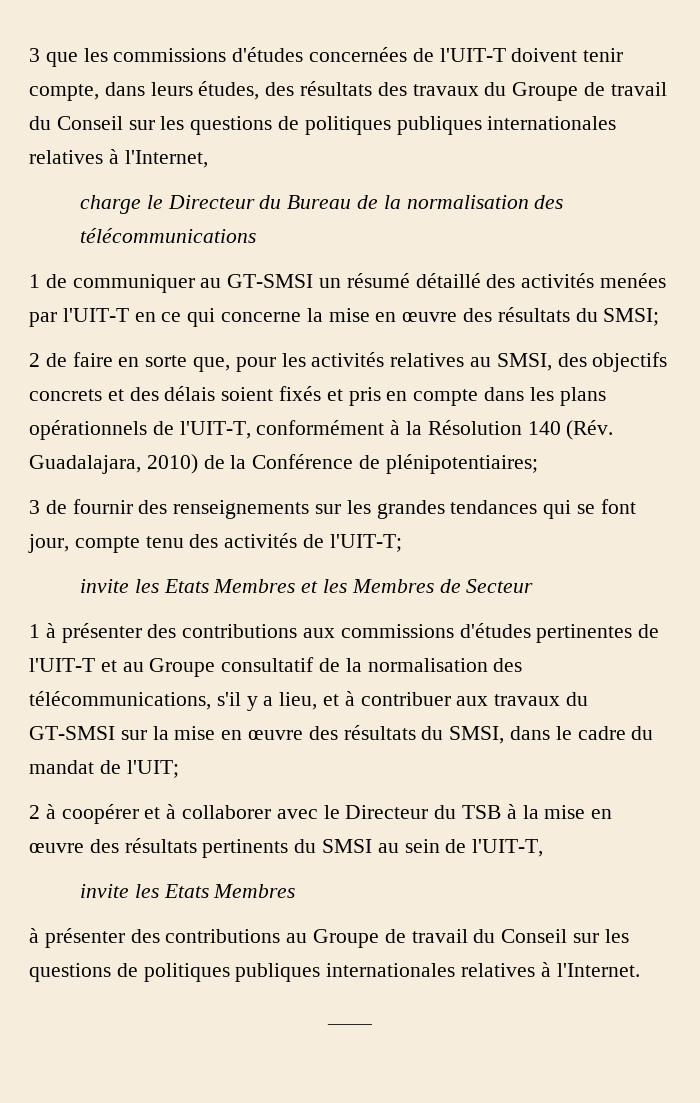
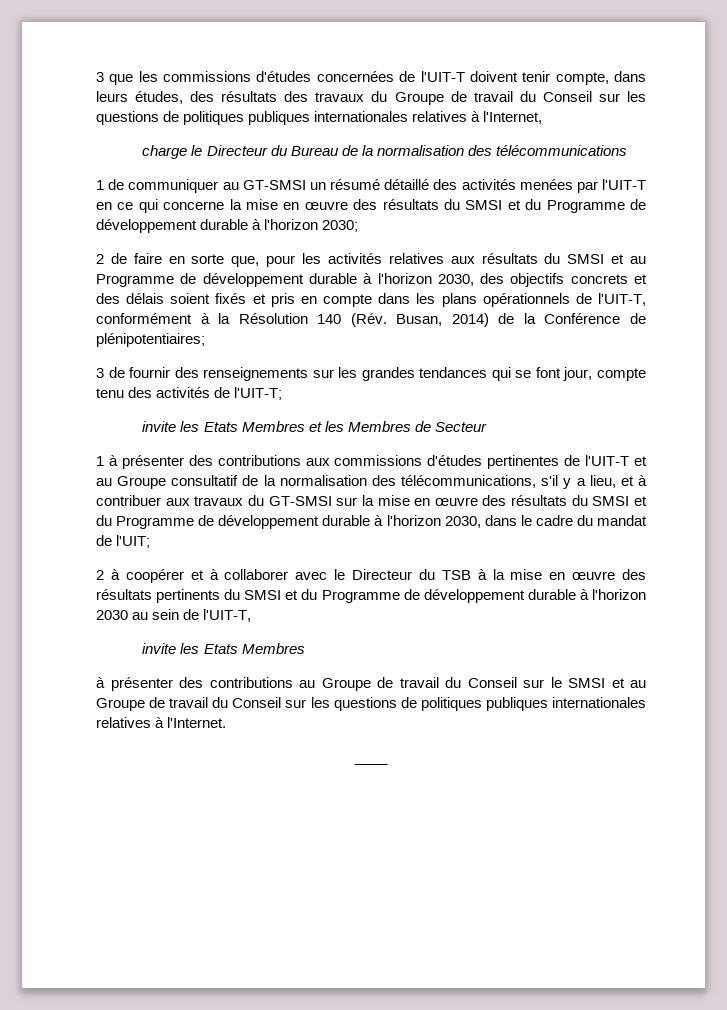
[603,308,660,326] SMSI; -> [465,199,646,213] [96,219,359,233] SMSI et du Programme de développement durable à l'horizon 2030;
[470,353,552,371] au SMSI, -> [450,253,647,264] [96,273,474,287] aux résultats du SMSI et au Programme de développement durable à l'horizon 2030,
[29,454,198,474] Guadalajara, 2010) -> [396,313,489,327] Busan, 2014)
[449,726,505,744] SMSI, -> [592,496,648,506] [96,515,481,529] SMSI et du Programme de développement durable à l'horizon 2030,
(373, 846) none -> [285,589,647,603] [96,610,128,620] et du Programme de développement durable à l'horizon 2030
(600, 938) none -> [550,677,646,688] [96,697,307,711] le SMSI et au Groupe de travail du Conseil sur

